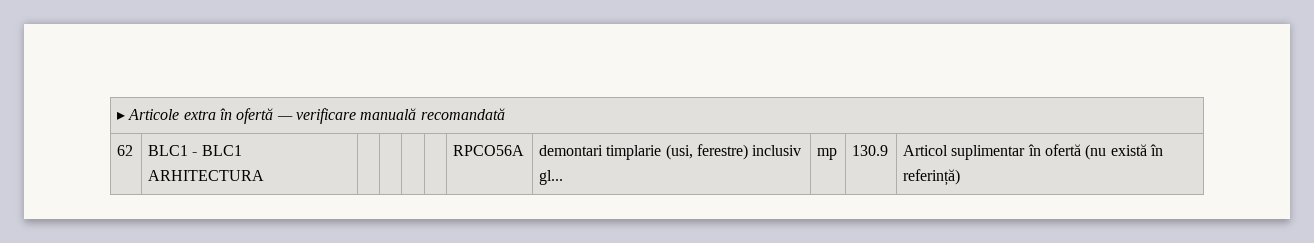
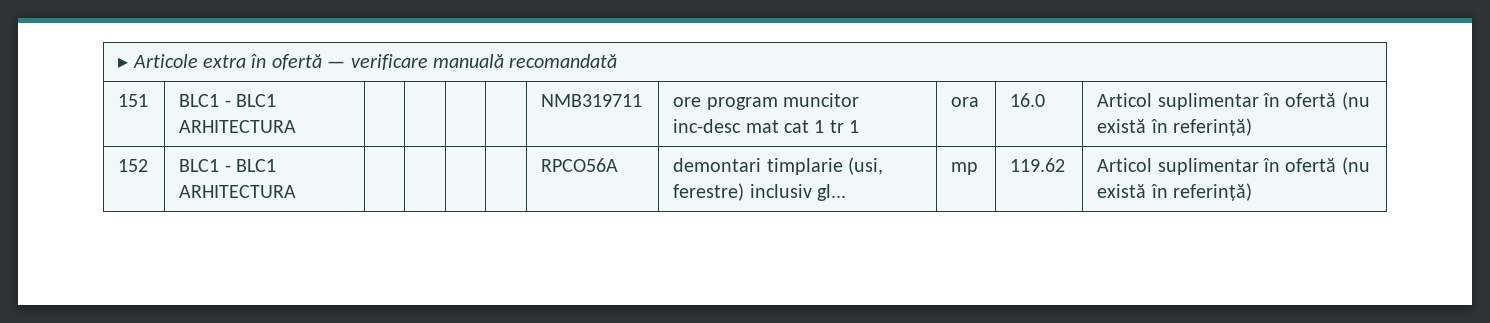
[117,145,134,156] 62 -> [118,94,149,107] [179,94,277,107] [179,120,297,133] [541,94,643,107] [673,93,860,110] [673,119,860,133] [951,97,980,107] [1010,93,1046,107] [1097,92,1370,110] [1097,118,1253,136] [118,159,149,172] 151 | BLC1 - BLC1 ARHITECTURA | | | | | NMB319711 | ore program muncitor inc-desc mat cat 1 tr 1 | ora | 16.0 | Articol suplimentar în ofertă (nu există în referință) // 152
[852,145,889,156] 130.9 -> [1010,158,1066,172] 119.62

